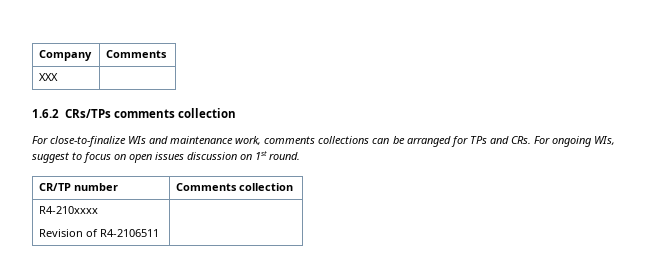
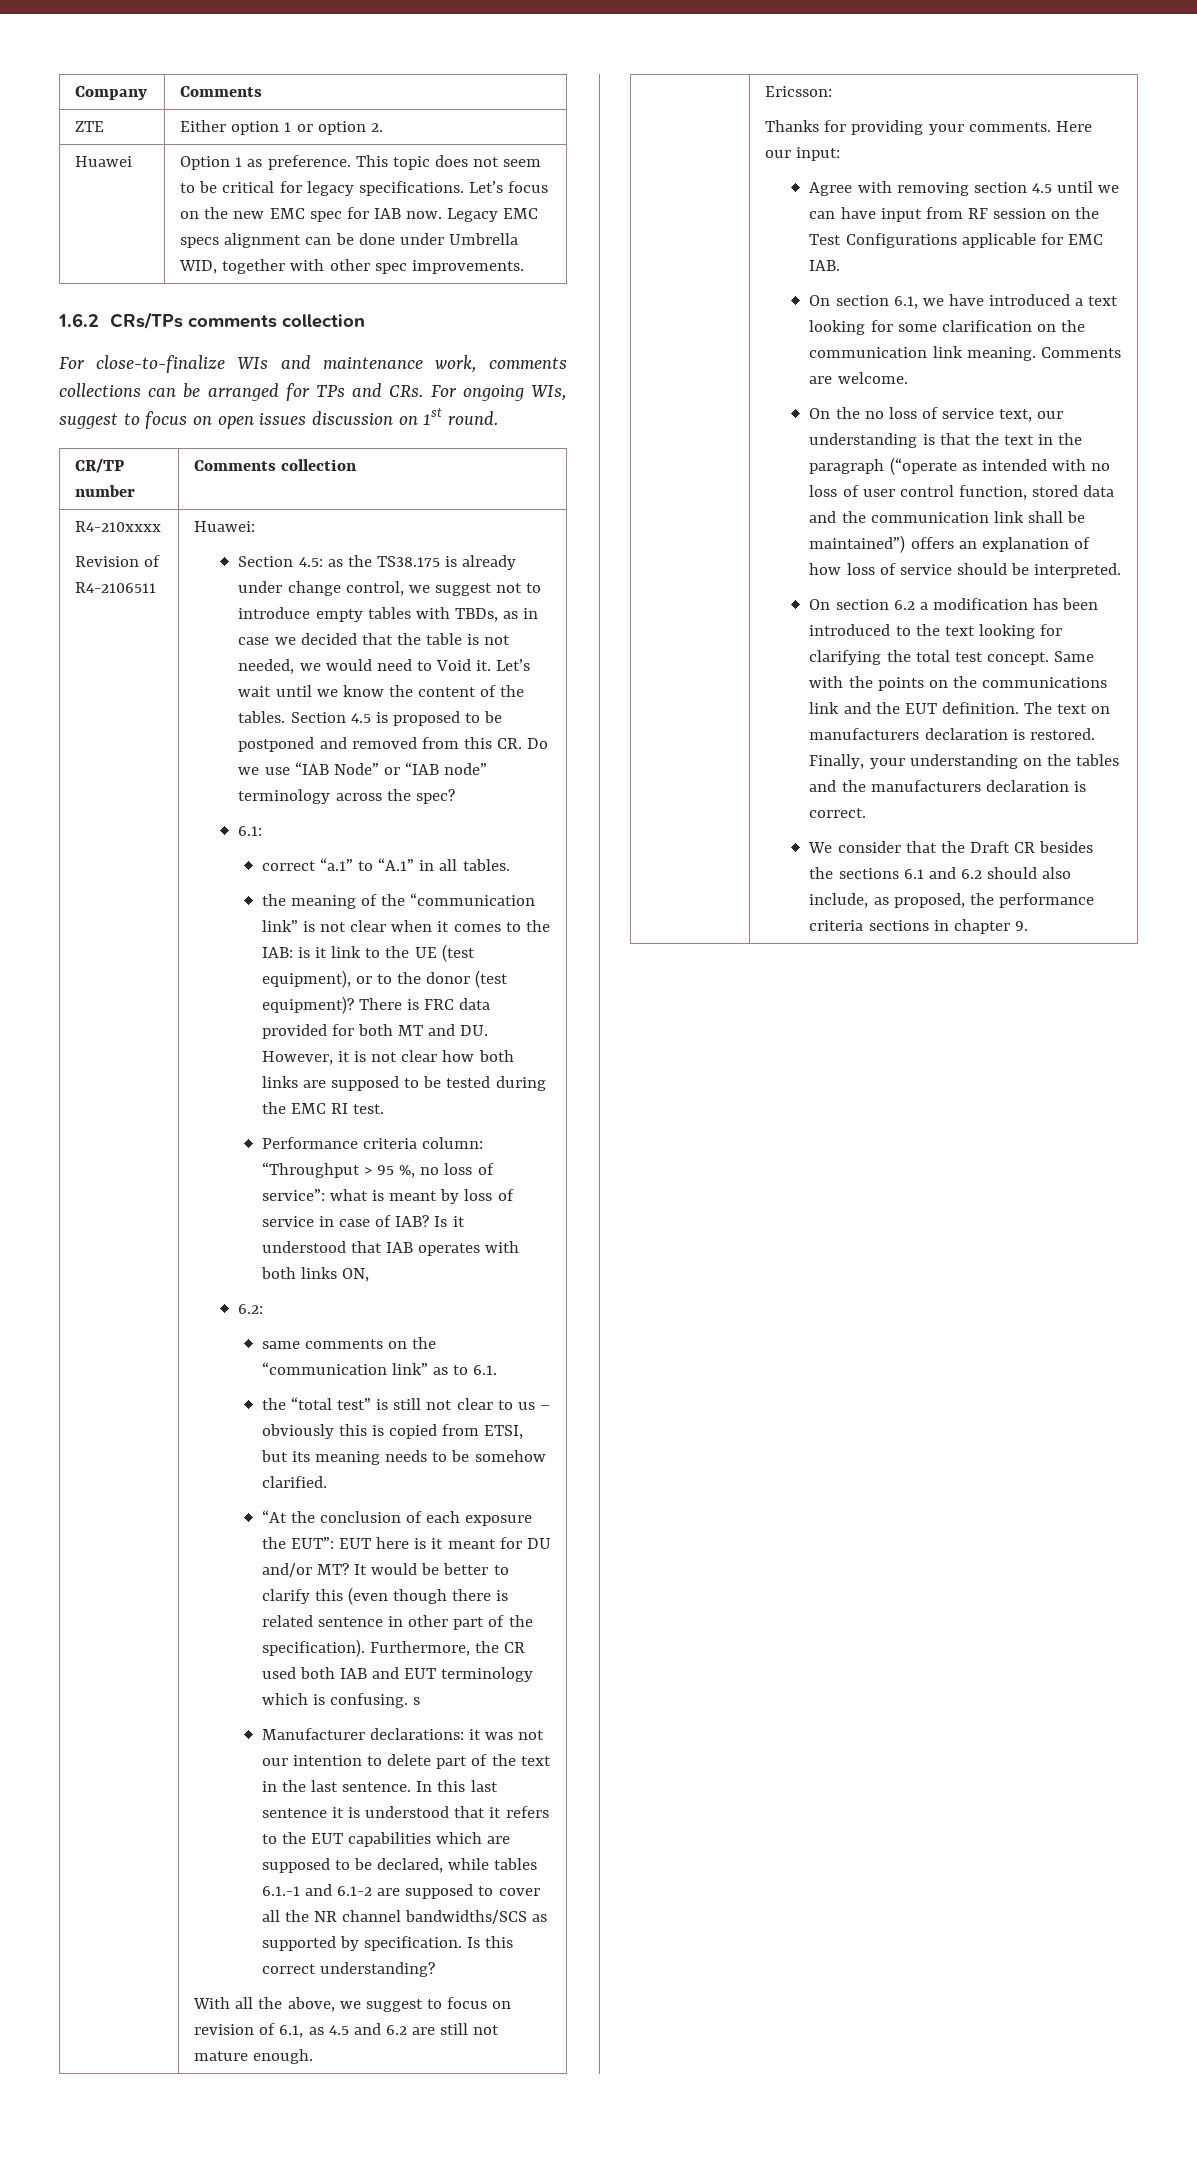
[39,73,59,81] XXX | -> [75,121,105,132] [180,120,383,135] [75,156,133,167] [180,155,542,170] [180,181,549,196] [180,207,539,222] [180,233,518,248] [179,259,524,274] ZTE | Either option 1 or option 2. // Huawei | Option 1 as preference. This topic does not seem to be critical for legacy specifications. Let’s focus on the new EMC spec for IAB now. Legacy EMC specs alignment can be done under Umbrella WID, together with other spec improvements.
(160, 233) none -> [194,521,256,532] [238,555,517,570] [238,581,542,596] [238,607,539,622] [238,633,511,645] [238,659,531,674] [238,685,525,697] [238,711,503,726] [238,737,549,752] [238,762,488,775] [238,789,455,804] [238,826,263,836] [261,858,510,871] [261,893,536,909] [261,920,550,932] [261,944,475,962] [261,970,509,988] [261,996,491,1014] [261,1024,489,1039] [261,1050,514,1065] [261,1076,546,1091] [261,1102,385,1114] [261,1137,484,1149] [261,1162,494,1178] [261,1189,514,1204] [261,1215,465,1227] [261,1241,520,1256] [260,1267,370,1282] [238,1304,264,1314] [261,1337,437,1349] [261,1362,498,1375] [261,1397,550,1410] [261,1424,524,1439] [260,1450,546,1465] [261,1476,327,1488] [261,1510,533,1526] [261,1537,551,1549] [261,1563,509,1577] [261,1587,509,1605] [261,1615,533,1630] [261,1639,526,1657] [261,1667,534,1682] [261,1693,421,1708] [261,1728,545,1740] [261,1754,551,1769] [261,1780,498,1792] [261,1806,549,1818] [261,1832,511,1847] [261,1858,538,1873] [261,1884,540,1899] [261,1910,548,1924] [261,1936,514,1951] [261,1962,435,1977] [193,1997,512,2012] [194,2023,500,2038] [194,2049,314,2064] [765,86,833,97] [765,120,1092,135] [765,147,841,161] [809,181,1120,196] [809,207,1100,222] [809,233,1103,248] [809,260,841,271] [809,294,1119,309] [809,320,1086,335] [809,346,1121,361] [809,372,908,384] [809,407,1064,422] [809,433,1083,448] [809,457,1111,475] [809,485,1115,500] [809,511,1086,523] [809,535,1090,553] [809,563,1122,578] [809,598,1099,610] [809,624,1063,639] [809,650,1095,665] [809,676,1108,691] [809,702,1111,714] [809,728,1095,740] [809,754,1120,769] [809,780,1086,792] [809,808,867,818] [808,841,1094,853] [809,867,1072,879] [809,893,1094,908] [809,919,1028,934] Huawei: // Section 4.5: as the TS38.175 is already under change control, we suggest not to introduce empty tables with TBDs, as in case we decided that the table is not needed, we would need to Void it. Let’s wait until we know the content of the tables. Section 4.5 is proposed to be postponed and removed from this CR. Do we use “IAB Node” or “IAB node” terminology across the spec? // 6.1: // correct “a.1” to “A.1” in all tables. // the meaning of the “communication link” is not clear when it comes to the IAB: is it link to the UE (test equipment), or to the donor (test equipment)? There is FRC data provided for both MT and DU. However, it is not clear how both links are supposed to be tested during the EMC RI test. // Performance criteria column: “Throughput > 95 %, no loss of service”: what is meant by loss of service in case of IAB? Is it understood that IAB operates with both links ON, // 6.2: // same comments on the “communication link” as to 6.1. // the “total test” is still not clear to us – obviously this is copied from ETSI, but its meaning needs to be somehow clarified. // “At the conclusion of each exposure the EUT”: EUT here is it meant for DU and/or MT? It would be better to clarify this (even though there is related sentence in other part of the specification). Furthermore, the CR used both IAB and EUT terminology which is confusing. s // Manufacturer declarations: it was not our intention to delete part of the text in the last sentence. In this last sentence it is understood that it refers to the EUT capabilities which are supposed to be declared, while tables 6.1.-1 and 6.1-2 are supposed to cover all the NR channel bandwidths/SCS as supported by specification. Is this correct understanding? // With all the above, we suggest to focus on revision of 6.1, as 4.5 and 6.2 are still not mature enough. // | Ericsson: // Thanks for providing your comments. Here our input: // Agree with removing section 4.5 until we can have input from RF session on the Test Configurations applicable for EMC IAB. // On section 6.1, we have introduced a text looking for some clarification on the communication link meaning. Comments are welcome. // On the no loss of service text, our understanding is that the text in the paragraph (“operate as intended with no loss of user control function, stored data and the communication link shall be maintained”) offers an explanation of how loss of service should be interpreted. // On section 6.2 a modification has been introduced to the text looking for clarifying the total test concept. Same with the points on the communications link and the EUT definition. The text on manufacturers declaration is restored. Finally, your understanding on the tables and the manufacturers declaration is correct. // We consider that the Draft CR besides the sections 6.1 and 6.2 should also include, as proposed, the performance criteria sections in chapter 9.

